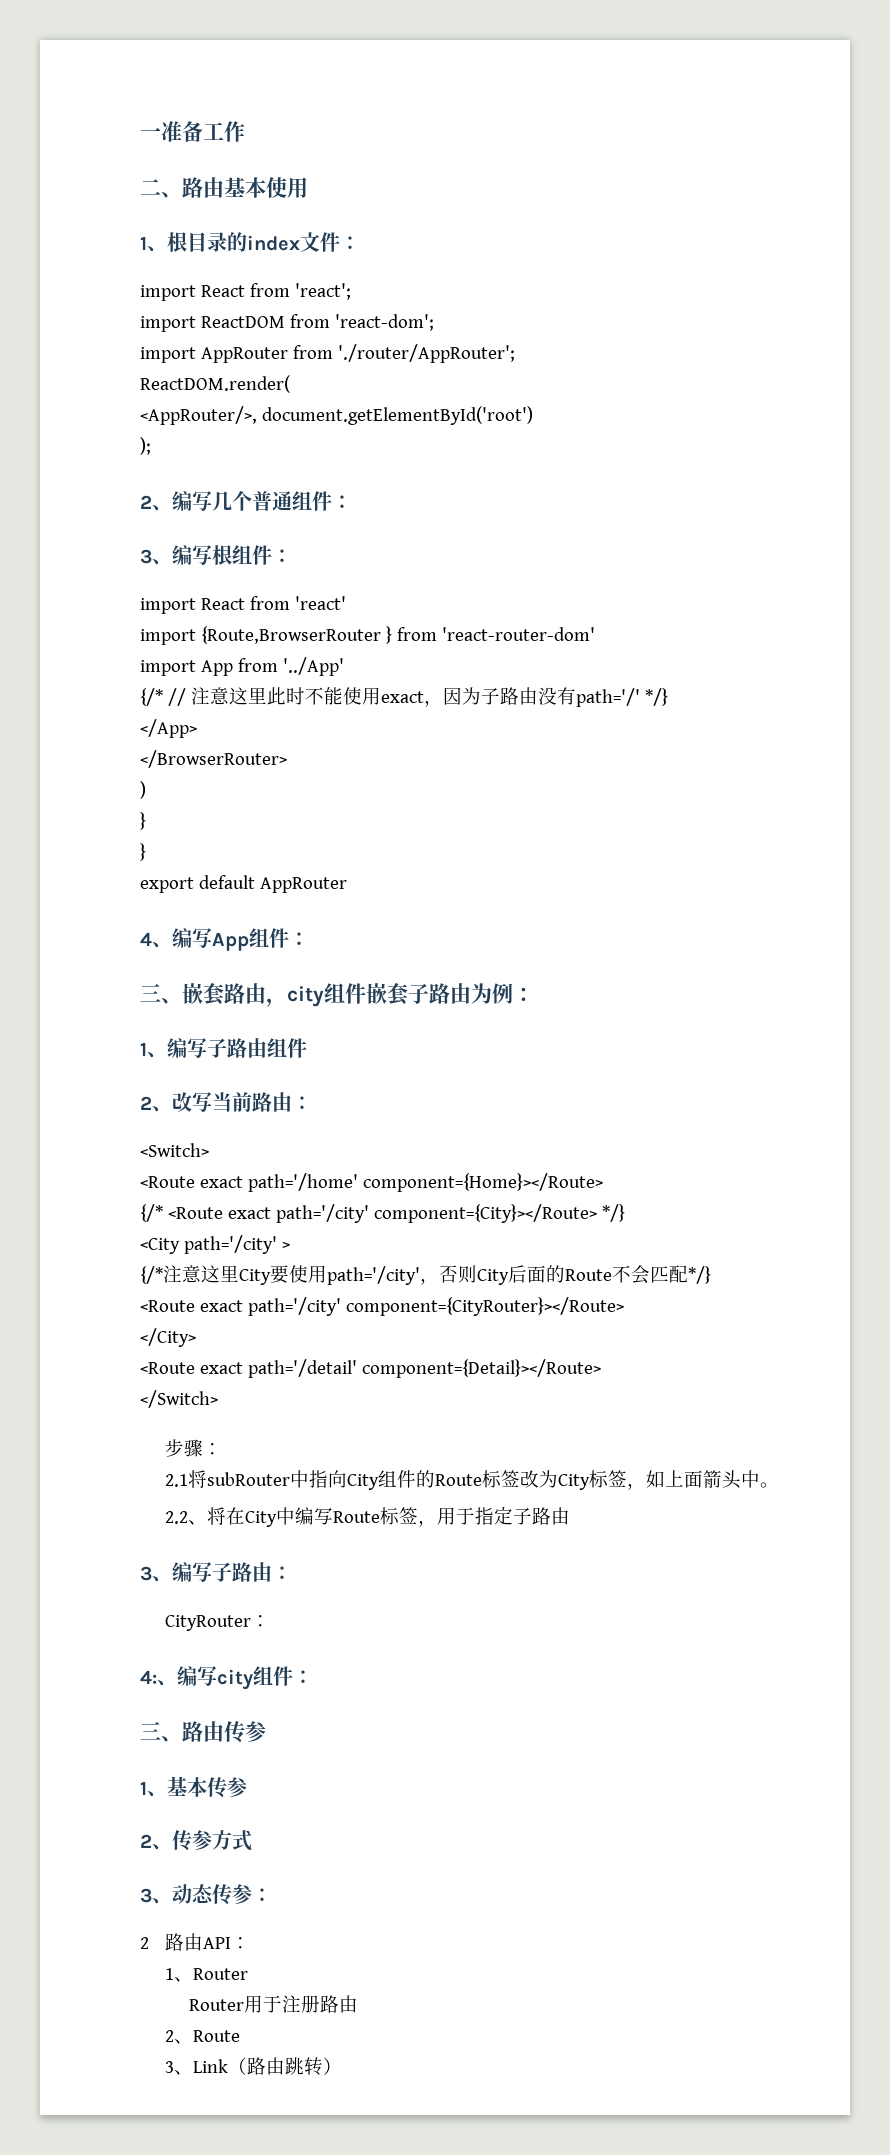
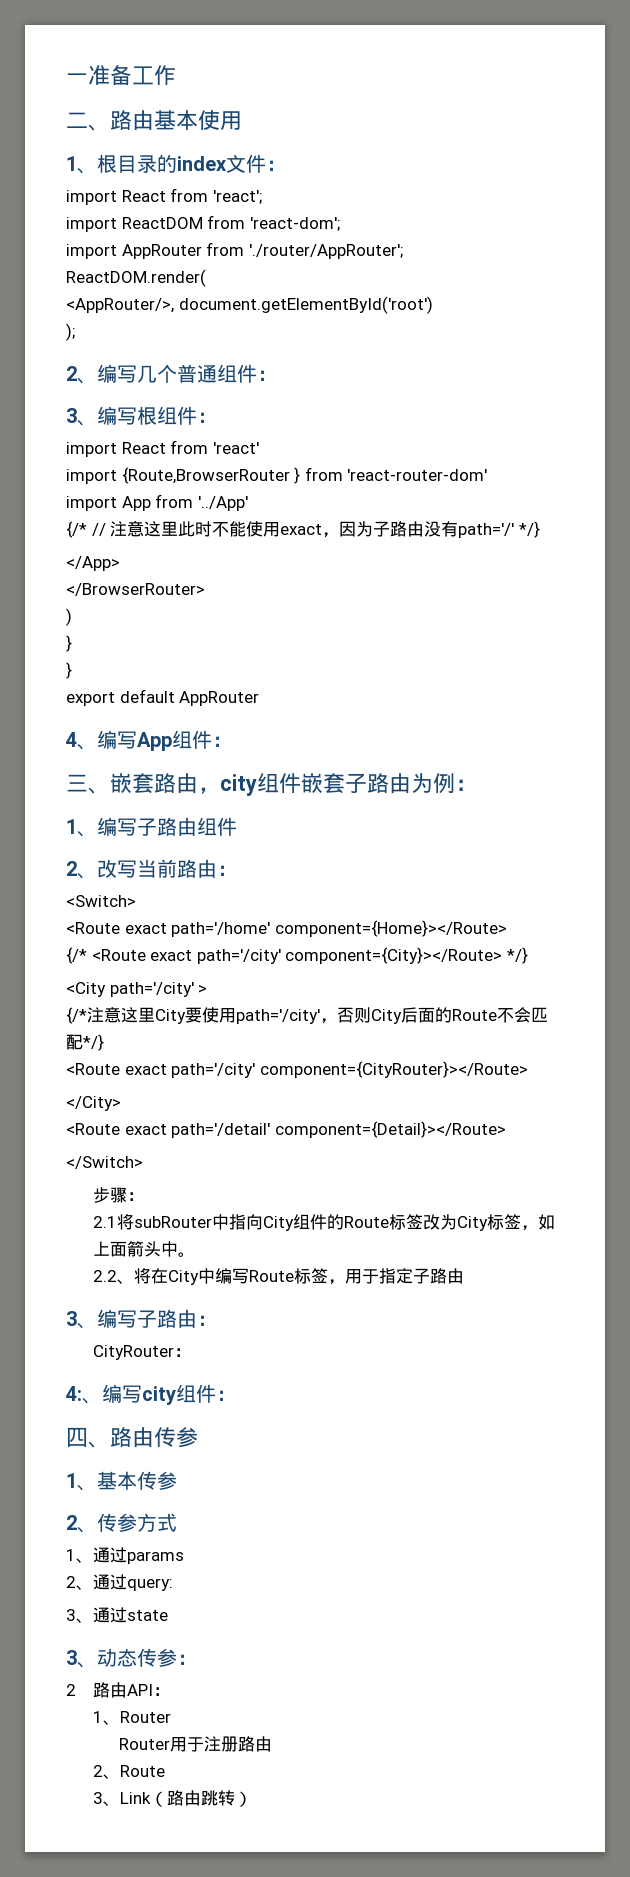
[140,1721,161,1740] 三 -> [66,1427,88,1447] 四
(252, 1840) none -> [66,1547,184,1564] [66,1574,173,1591] [66,1607,168,1623] // 1、通过params // 2、通过query: // 3、通过state

